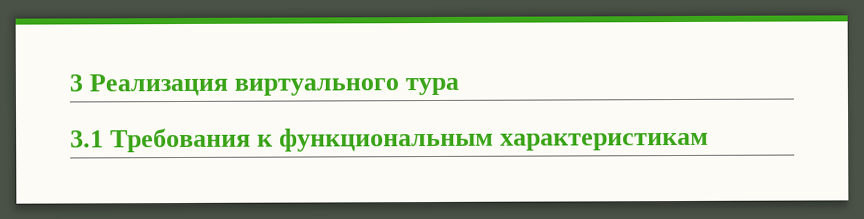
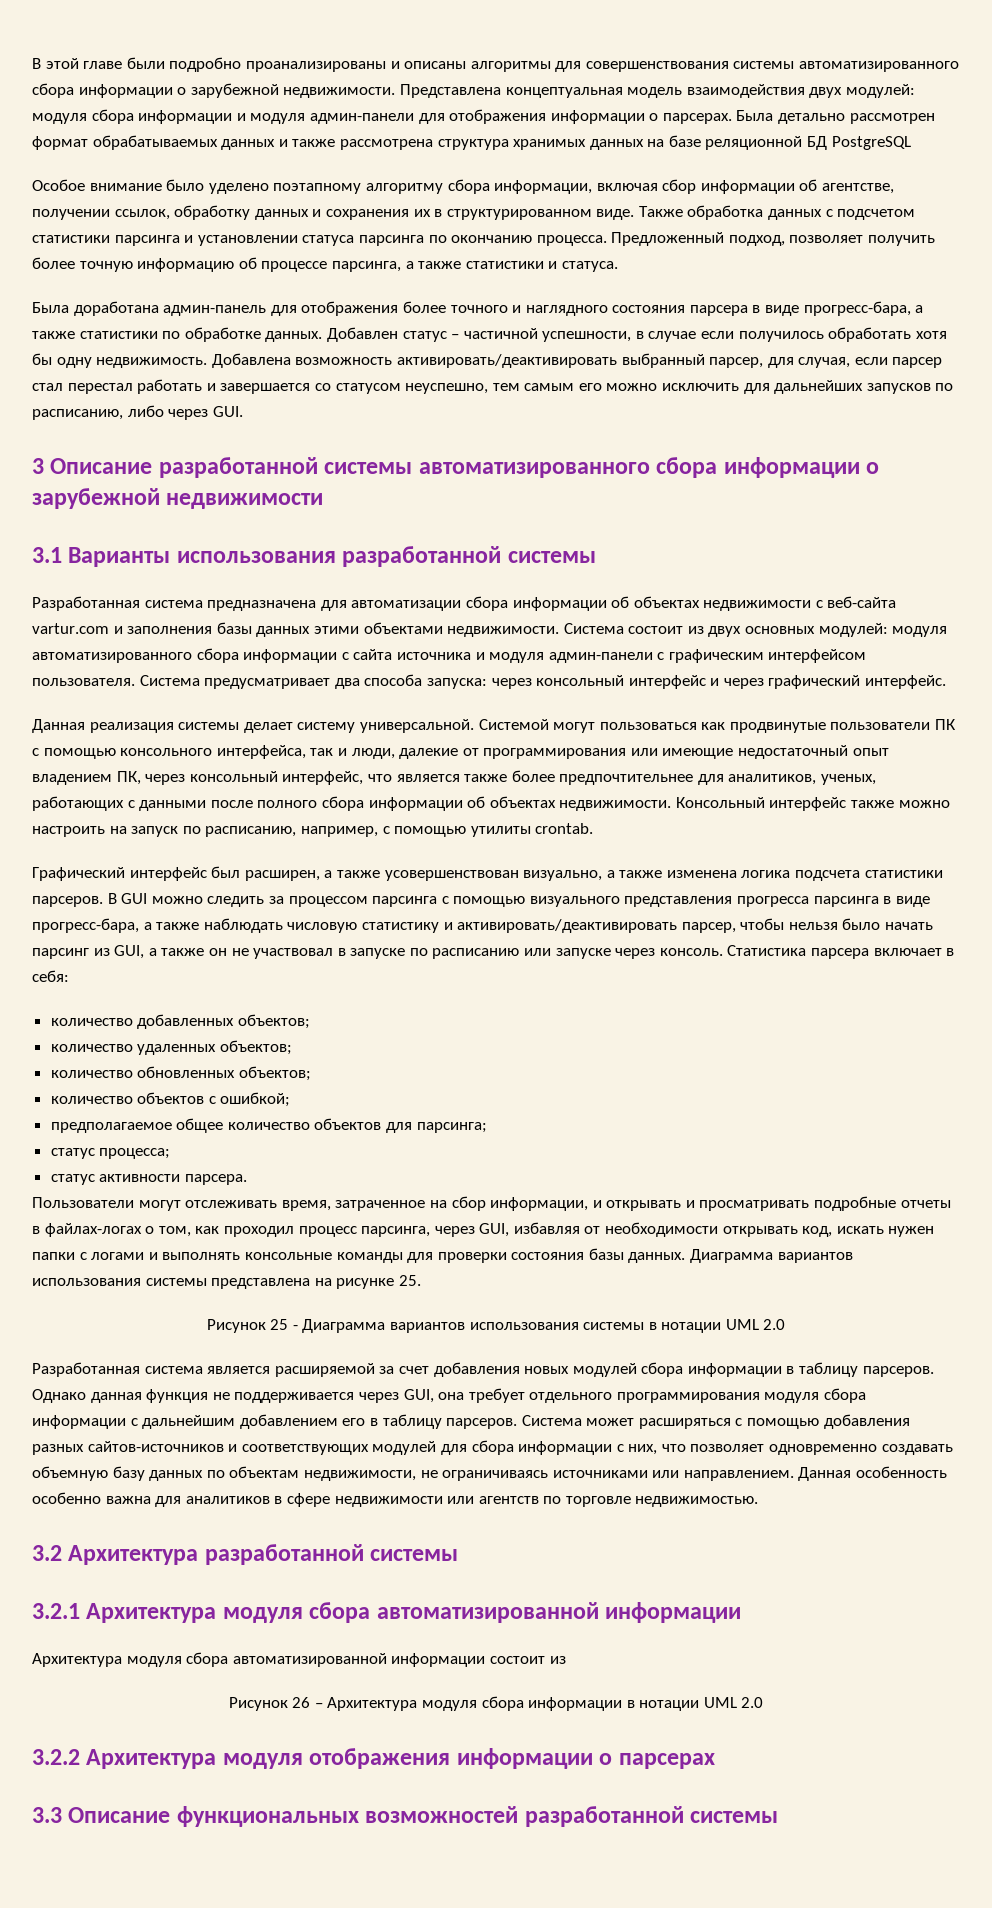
[69,73,460,97] [70,127,710,153] 3 Реализация виртуального тура // 3.1 Требования к функциональным характеристикам -> [32,57,960,72] [32,83,915,98] [32,109,935,124] [32,135,911,150] [32,179,895,194] [32,205,916,220] [32,232,936,246] [32,257,618,272] [32,301,924,316] [32,327,947,342] [32,353,943,368] [32,379,954,394] [32,405,243,420] [32,457,880,478] [32,488,324,509] [32,546,596,567] [32,596,897,611] [32,622,948,637] [32,648,867,663] [32,674,947,689] [32,719,957,733] [32,745,889,759] [32,770,877,785] [32,796,950,811] [32,823,594,837] [32,866,943,881] [32,893,930,907] [32,918,934,933] [32,945,955,959] [32,970,69,982] [50,1014,310,1029] [50,1040,292,1055] [50,1066,311,1081] [50,1092,291,1107] [50,1118,487,1133] [50,1148,171,1159] [50,1174,247,1185] [32,1196,951,1211] [32,1222,935,1237] [32,1248,853,1263] [32,1275,421,1289] [206,1319,786,1333] [32,1362,934,1377] [32,1388,867,1403] [32,1414,910,1429] [32,1440,953,1455] [32,1466,948,1481] [32,1492,759,1507] [32,1544,459,1565] [32,1602,742,1623] [32,1652,566,1667] [228,1696,764,1711] [32,1748,715,1769] [32,1806,779,1827] В этой главе были подробно проанализированы и описаны алгоритмы для совершенствования системы автоматизированного сбора информации о зарубежной недвижимости. Представлена концептуальная модель взаимодействия двух модулей: модуля сбора информации и модуля админ-панели для отображения информации о парсерах. Была детально рассмотрен формат обрабатываемых данных и также рассмотрена структура хранимых данных на базе реляционной БД PostgreSQL // Особое внимание было уделено поэтапному алгоритму сбора информации, включая сбор информации об агентстве, получении ссылок, обработку данных и сохранения их в структурированном виде. Также обработка данных с подсчетом статистики парсинга и установлении статуса парсинга по окончанию процесса. Предложенный подход, позволяет получить более точную информацию об процессе парсинга, а также статистики и статуса. // Была доработана админ-панель для отображения более точного и наглядного состояния парсера в виде прогресс-бара, а также статистики по обработке данных. Добавлен статус – частичной успешности, в случае если получилось обработать хотя бы одну недвижимость. Добавлена возможность активировать/деактивировать выбранный парсер, для случая, если парсер стал перестал работать и завершается со статусом неуспешно, тем самым его можно исключить для дальнейших запусков по расписанию, либо через GUI. // 3 Описание разработанной системы автоматизированного сбора информации о зарубежной недвижимости // 3.1 Варианты использования разработанной сиcтемы // Разработанная система предназначена для автоматизации сбора информации об объектах недвижимости с веб-сайта vartur.com и заполнения базы данных этими объектами недвижимости. Система состоит из двух основных модулей: модуля автоматизированного сбора информации с сайта источника и модуля админ-панели с графическим интерфейсом пользователя. Система предусматривает два способа запуска: через консольный интерфейс и через графический интерфейс. // Данная реализация системы делает систему универсальной. Системой могут пользоваться как продвинутые пользователи ПК с помощью консольного интерфейса, так и люди, далекие от программирования или имеющие недостаточный опыт владением ПК, через консольный интерфейс, что является также более предпочтительнее для аналитиков, ученых, работающих с данными после полного сбора информации об объектах недвижимости. Консольный интерфейс также можно настроить на запуск по расписанию, например, с помощью утилиты crontab. // Графический интерфейс был расширен, а также усовершенствован визуально, а также изменена логика подсчета статистики парсеров. В GUI можно следить за процессом парсинга с помощью визуального представления прогресса парсинга в виде прогресс-бара, а также наблюдать числовую статистику и активировать/деактивировать парсер, чтобы нельзя было начать парсинг из GUI, а также он не участвовал в запуске по расписанию или запуске через консоль. Статистика парсера включает в себя: // количество добавленных объектов; // количество удаленных объектов; // количество обновленных объектов; // количество объектов с ошибкой; // предполагаемое общее количество объектов для парсинга; // статус процесса; // статус активности парсера. // Пользователи могут отслеживать время, затраченное на сбор информации, и открывать и просматривать подробные отчеты в файлах-логах о том, как проходил процесс парсинга, через GUI, избавляя от необходимости открывать код, искать нужен папки с логами и выполнять консольные команды для проверки состояния базы данных. Диаграмма вариантов использования системы представлена на рисунке 25. // Рисунок 25 - Диаграмма вариантов использования системы в нотации UML 2.0 // Разработанная система является расширяемой за счет добавления новых модулей сбора информации в таблицу парсеров. Однако данная функция не поддерживается через GUI, она требует отдельного программирования модуля сбора информации с дальнейшим добавлением его в таблицу парсеров. Система может расширяться с помощью добавления разных сайтов-источников и соответствующих модулей для сбора информации с них, что позволяет одновременно создавать объемную базу данных по объектам недвижимости, не ограничиваясь источниками или направлением. Данная особенность особенно важна для аналитиков в сфере недвижимости или агентств по торговле недвижимостью. // 3.2 Архитектура разработанной системы // 3.2.1 Архитектура модуля сбора автоматизированной информации // Архитектура модуля сбора автоматизированной информации состоит из // Рисунок 26 – Архитектура модуля сбора информации в нотации UML 2.0 // 3.2.2 Архитектура модуля отображения информации о парсерах // 3.3 Описание функциональных возможностей разработанной системы

